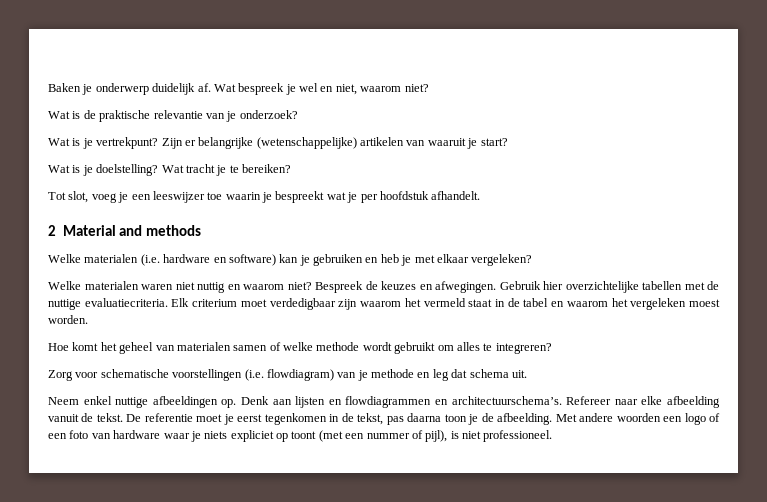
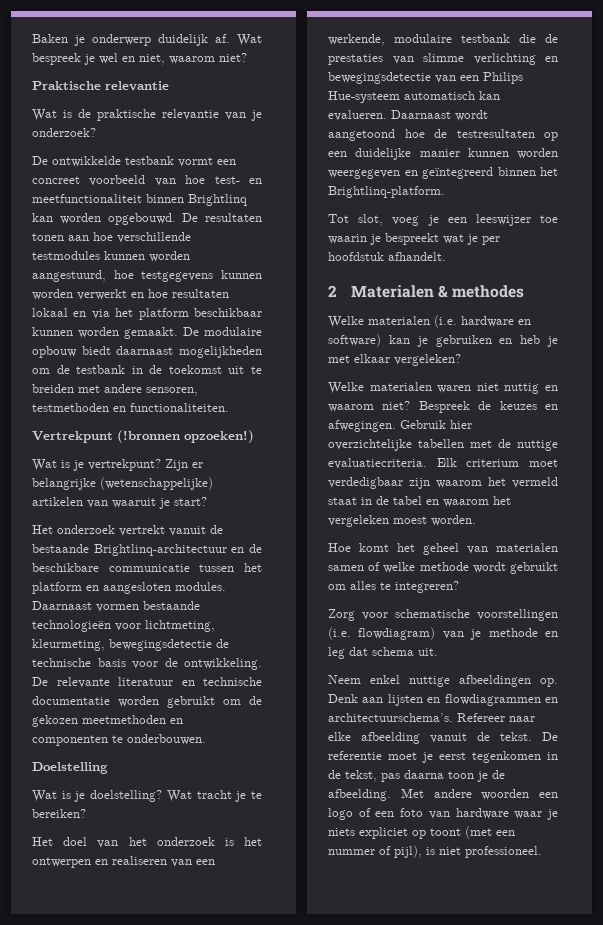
(429, 88) none -> [32,81,169,91] // Praktische relevantie
(298, 114) none -> [32,156,236,167] [32,175,262,186] [32,194,247,206] [32,213,262,225] [32,232,191,243] [32,251,190,262] [32,270,262,282] [32,289,229,300] [32,308,262,320] [32,327,262,339] [32,346,262,358] [32,365,262,374] [32,384,198,396] [32,403,229,412] [32,430,254,443] // De ontwikkelde testbank vormt een concreet voorbeeld van hoe test- en meetfunctionaliteit binnen Brightlinq kan worden opgebouwd. De resultaten tonen aan hoe verschillende testmodules kunnen worden aangestuurd, hoe testgegevens kunnen worden verwerkt en hoe resultaten lokaal en via het platform beschikbaar kunnen worden gemaakt. De modulaire opbouw biedt daarnaast mogelijkheden om de testbank in de toekomst uit te breiden met andere sensoren, testmethoden en functionaliteiten. // Vertrekpunt (!bronnen opzoeken!)
(508, 142) none -> [32,525,223,536] [32,544,262,556] [32,563,262,572] [32,582,226,594] [32,601,200,612] [32,620,215,632] [32,639,229,651] [32,658,262,670] [32,677,262,688] [32,696,262,708] [32,715,183,727] [32,734,206,746] [32,762,108,774] // Het onderzoek vertrekt vanuit de bestaande Brightlinq-architectuur en de beschikbare communicatie tussen het platform en aangesloten modules. Daarnaast vormen bestaande technologieën voor lichtmeting, kleurmeting, bewegingsdetectie de technische basis voor de ontwikkeling. De relevante literatuur en technische documentatie worden gebruikt om de gekozen meetmethoden en componenten te onderbouwen. // Doelstelling
(291, 168) none -> [32,837,262,848] [32,856,215,868] [328,34,558,46] [328,53,558,65] [328,72,523,84] [328,91,500,103] [328,110,488,121] [328,129,558,141] [328,148,558,160] [328,167,558,179] [328,186,445,198] // Het doel van het onderzoek is het ontwerpen en realiseren van een werkende, modulaire testbank die de prestaties van slimme verlichting en bewegingsdetectie van een Philips Hue-systeem automatisch kan evalueren. Daarnaast wordt aangetoond hoe de testresultaten op een duidelijke manier kunnen worden weergegeven en geïntegreerd binnen het Brightlinq-platform.
[62,225,202,236] Material and methods -> [350,285,525,298] Materialen & methodes

